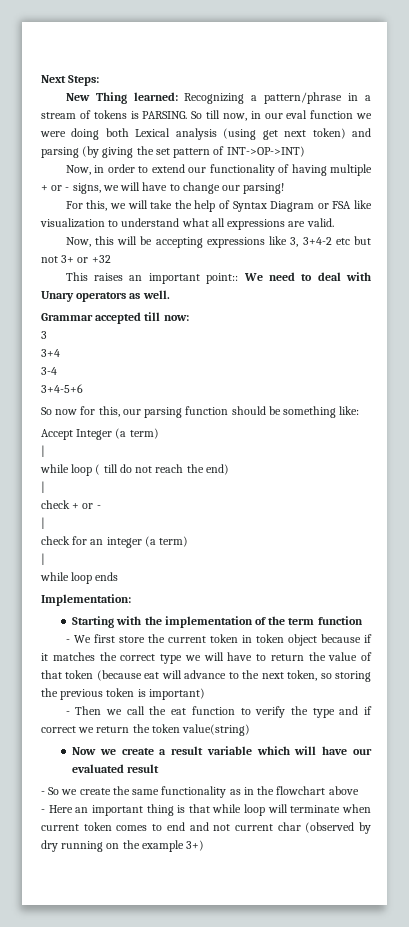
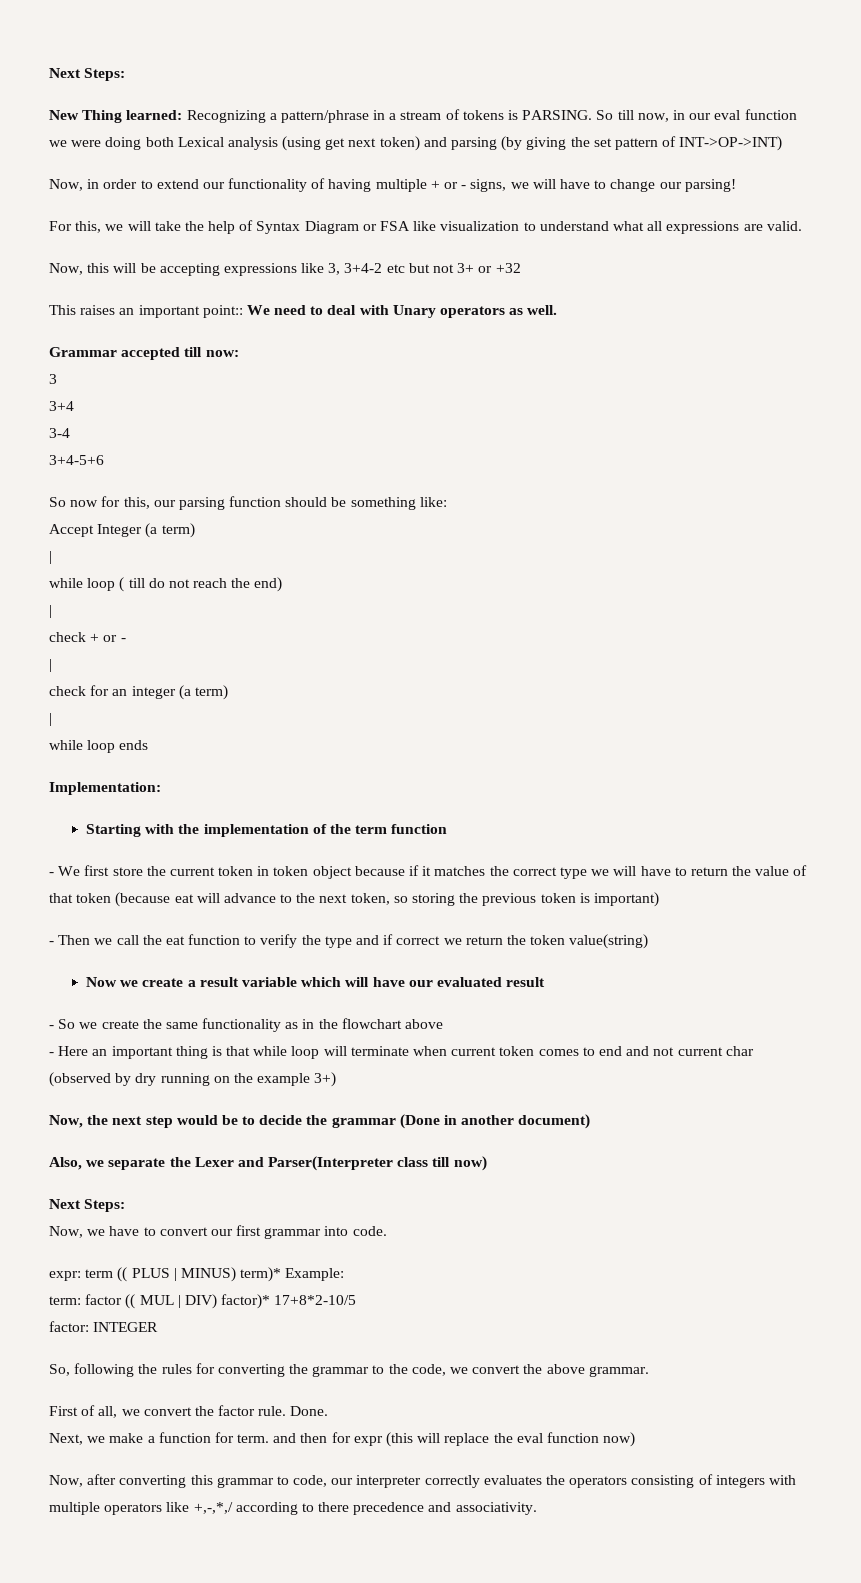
(205, 845) none -> [49,1114,591,1129] [49,1156,487,1171] [49,1199,126,1212] [49,1225,387,1239] [49,1267,345,1282] [49,1294,357,1309] [49,1321,159,1332] [49,1363,649,1377] [49,1405,329,1418] [49,1432,636,1447] [49,1474,796,1488] [49,1502,537,1515] // Now, the next step would be to decide the grammar (Done in another document) // Also, we separate the Lexer and Parser(Interpreter class till now) // Next Steps: // Now, we have to convert our first grammar into code. // expr: term (( PLUS | MINUS) term)* Example: // term: factor (( MUL | DIV) factor)* 17+8*2-10/5 // factor: INTEGER // So, following the rules for converting the grammar to the code, we convert the above grammar. // First of all, we convert the factor rule. Done. // Next, we make a function for term. and then for expr (this will replace the eval function now) // Now, after converting this grammar to code, our interpreter correctly evaluates the operators consisting of integers with multiple operators like +,-,*,/ according to there precedence and associativity.

